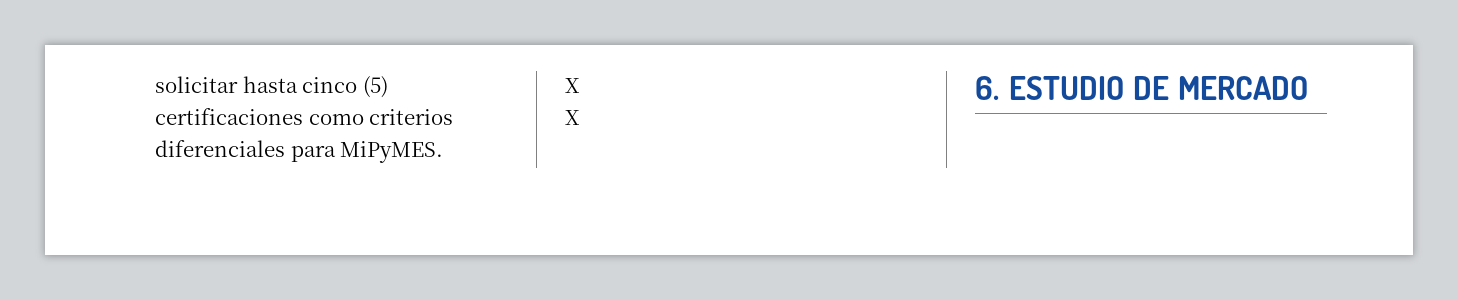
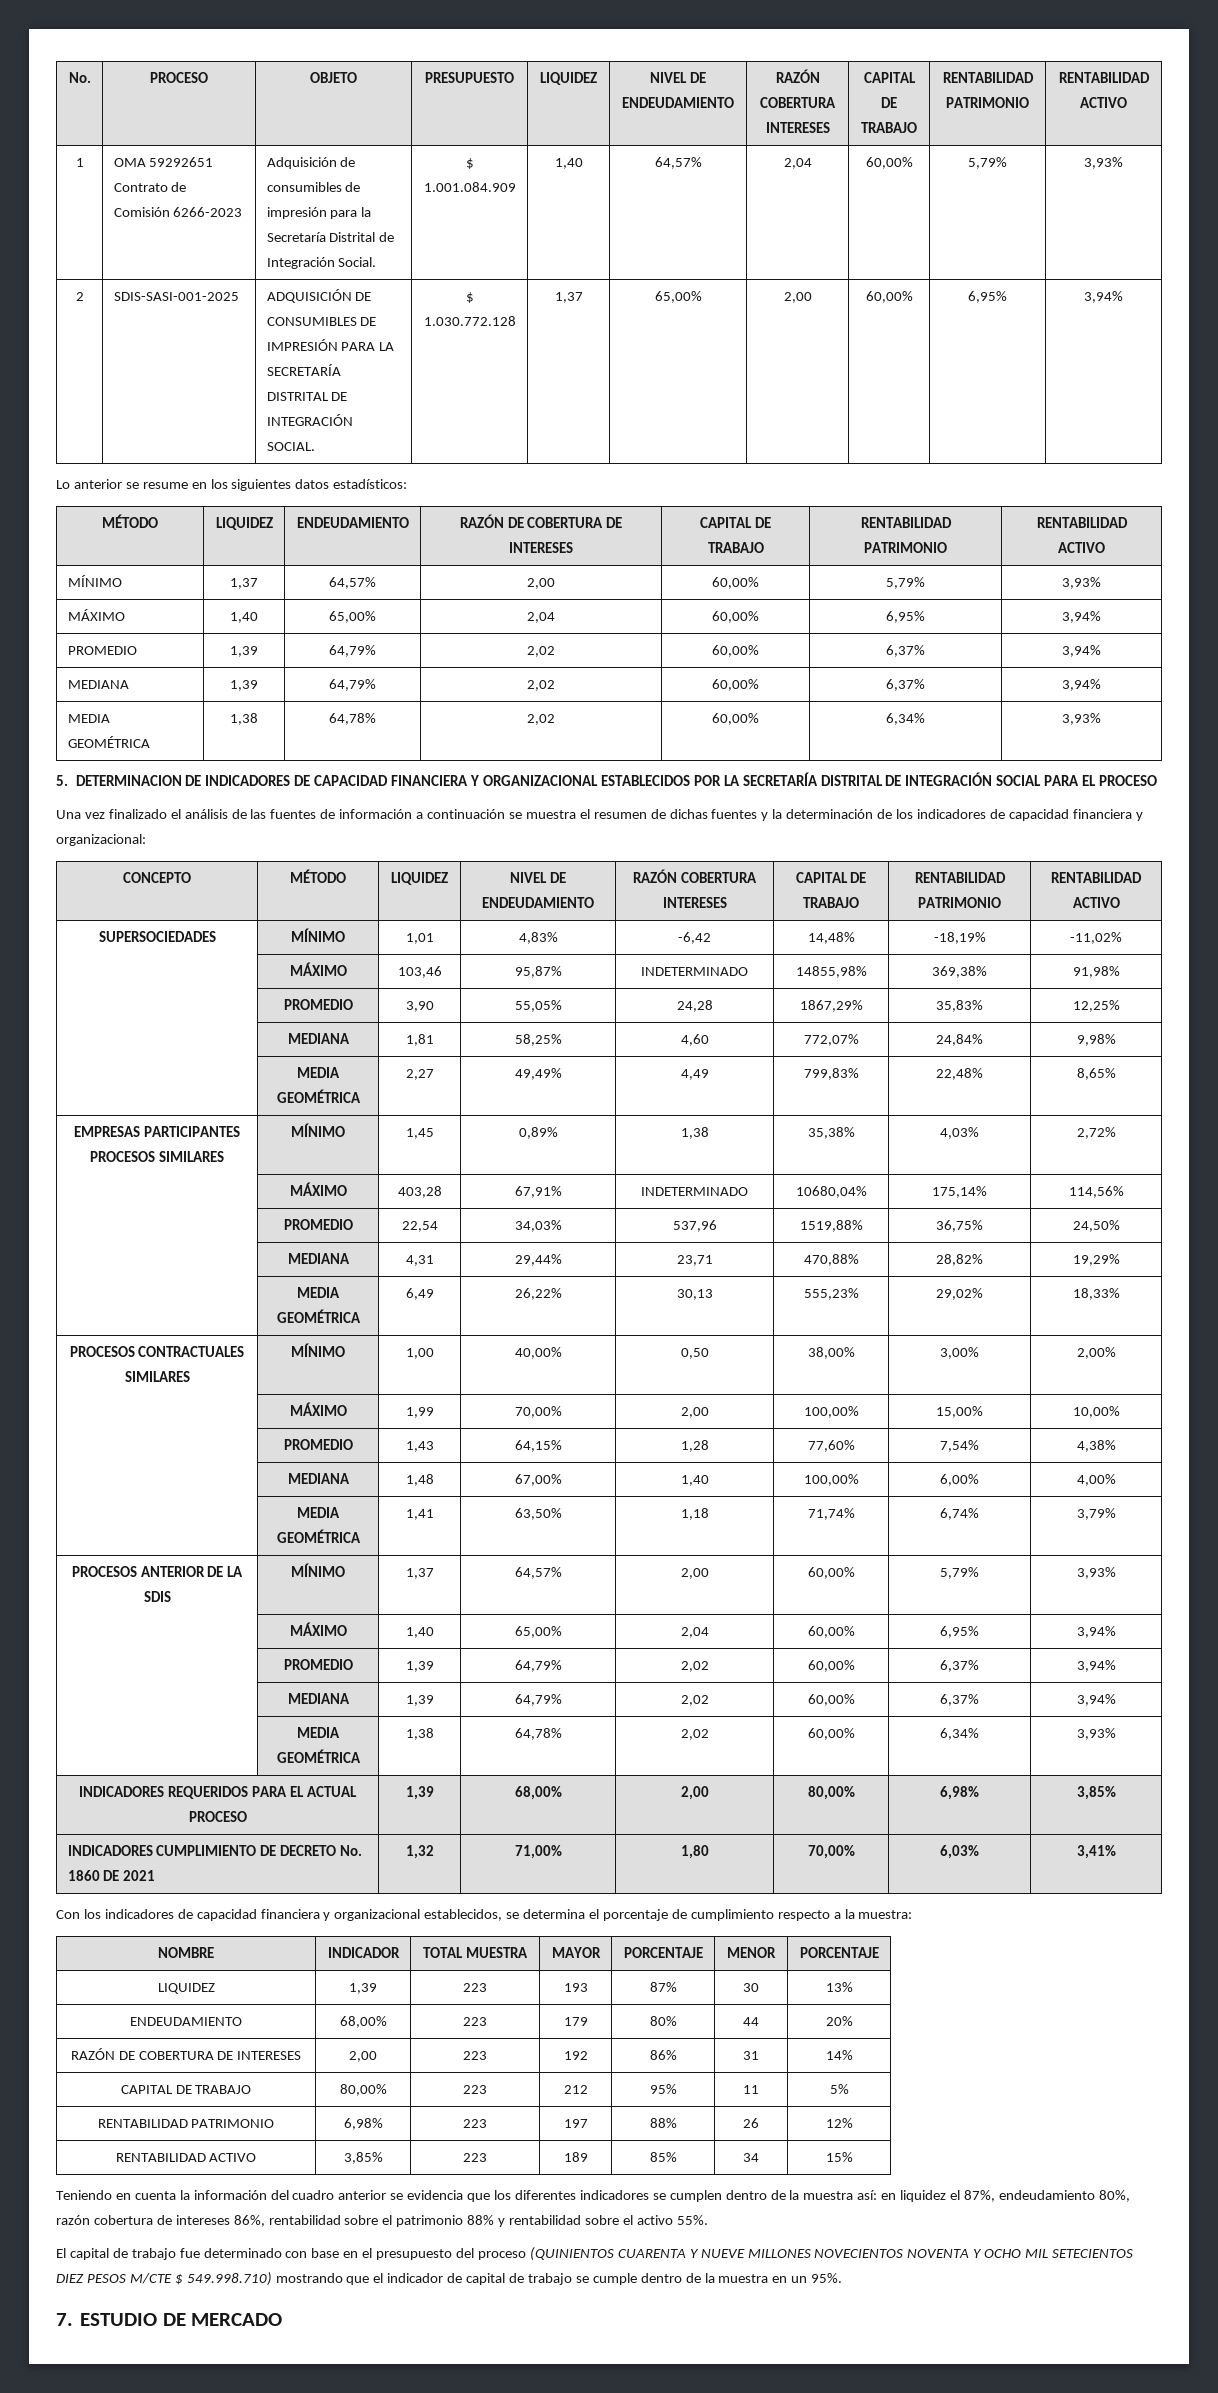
[155,76,388,98] [155,108,454,125] [155,140,444,163] [565,78,580,93] [565,110,580,125] [975,76,999,100] solicitar hasta cinco (5) certificaciones como criterios diferenciales para MiPyMES. // X // X // 6. -> [68,72,91,83] [150,72,208,83] [310,72,357,83] [425,72,514,83] [540,72,597,85] [650,72,706,83] [622,97,734,108] [775,69,820,83] [760,97,836,108] [765,122,830,133] [863,72,916,83] [881,97,897,108] [861,122,917,133] [942,72,1034,83] [946,97,1029,108] [1058,72,1150,83] [1080,97,1127,108] [75,158,84,167] [113,157,214,167] [113,182,187,192] [113,207,243,217] [266,157,356,169] [266,182,361,192] [266,207,372,219] [266,232,395,242] [266,257,377,269] [465,158,474,169] [423,182,516,192] [554,158,583,169] [654,157,702,169] [783,158,812,169] [865,157,913,169] [968,157,1007,169] [1084,157,1123,169] [75,292,84,301] [113,292,239,301] [266,289,372,303] [266,317,377,326] [266,339,395,351] [266,364,341,376] [266,392,348,401] [266,414,353,426] [266,442,315,451] [465,292,474,303] [423,316,516,326] [554,292,583,303] [654,291,702,303] [783,292,812,303] [865,291,913,303] [968,291,1007,303] [1084,291,1123,303] [56,479,408,491] [102,514,158,528] [215,517,273,530] [296,517,409,528] [459,514,623,528] [509,542,573,553] [700,517,771,528] [707,542,764,553] [860,517,952,528] [864,542,947,553] [1036,517,1128,528] [1058,542,1105,553] [67,575,122,587] [230,578,258,589] [329,577,376,589] [527,578,555,589] [712,577,759,589] [886,577,925,589] [1062,577,1101,589] [67,609,125,621] [230,612,258,623] [329,611,376,623] [527,612,555,623] [712,611,759,623] [886,611,925,623] [1062,611,1101,623] [67,646,137,655] [230,646,258,657] [329,645,376,657] [527,646,555,657] [712,645,759,657] [886,645,925,657] [1062,645,1101,657] [67,680,129,689] [230,680,258,691] [329,679,376,691] [527,680,555,691] [712,679,759,691] [886,679,925,691] [1062,679,1101,691] [67,714,110,723] [67,736,150,748] [230,713,258,725] [329,713,376,725] [527,714,555,725] [712,713,759,725] [886,713,925,725] [1062,713,1101,725] [56,772,1158,786] [56,809,1143,821] [56,834,146,846] [123,872,191,883] [290,869,346,883] [391,872,448,885] [510,872,566,883] [482,897,594,908] [633,869,757,883] [662,897,727,908] [795,872,867,883] [803,897,859,908] [914,872,1006,883] [918,897,1001,908] [1051,872,1142,883] [1072,897,1120,908] [98,931,216,942] [291,928,345,942] [405,933,434,944] [518,932,558,944] [678,932,711,944] [807,932,855,944] [933,932,986,944] [1070,932,1122,944] [289,962,347,976] [397,966,442,978] [514,966,562,978] [641,967,748,976] [795,966,867,978] [932,966,987,978] [1072,966,1120,978] [283,999,353,1010] [405,1001,434,1012] [514,1000,562,1012] [676,1000,713,1012] [799,1000,863,1012] [936,1000,983,1012] [1072,1000,1120,1012] [287,1033,350,1044] [405,1034,434,1046] [514,1034,562,1046] [680,1034,709,1046] [803,1034,859,1046] [936,1034,983,1046] [1076,1034,1116,1046] [297,1067,340,1078] [276,1089,361,1103] [405,1069,434,1080] [514,1068,562,1080] [680,1069,709,1080] [803,1068,859,1080] [936,1068,983,1080] [1076,1068,1116,1080] [74,1126,240,1137] [90,1151,224,1162] [291,1123,345,1137] [405,1128,434,1139] [518,1127,558,1139] [680,1127,709,1139] [807,1127,855,1139] [940,1127,979,1139] [1076,1127,1116,1139] [289,1182,347,1196] [397,1186,442,1198] [514,1186,562,1198] [641,1187,748,1196] [795,1186,867,1198] [932,1186,987,1198] [1068,1186,1124,1198] [283,1219,353,1230] [401,1221,438,1232] [514,1220,562,1232] [672,1220,717,1232] [799,1220,863,1232] [936,1220,983,1232] [1072,1220,1120,1232] [287,1253,350,1264] [405,1255,434,1266] [514,1254,562,1266] [676,1255,713,1266] [803,1254,859,1266] [936,1254,983,1266] [1072,1254,1120,1266] [297,1287,340,1298] [276,1309,361,1323] [405,1288,434,1300] [514,1288,562,1300] [676,1289,713,1300] [803,1288,859,1300] [936,1288,983,1300] [1072,1288,1120,1300] [69,1346,245,1357] [124,1371,190,1382] [291,1343,345,1357] [405,1348,434,1359] [514,1347,562,1359] [680,1348,709,1359] [807,1347,855,1359] [940,1347,979,1359] [1076,1347,1116,1359] [289,1402,347,1416] [405,1407,434,1418] [514,1406,562,1418] [680,1407,709,1418] [803,1406,859,1418] [936,1406,983,1418] [1072,1406,1120,1418] [283,1439,353,1450] [405,1441,434,1452] [514,1440,562,1452] [680,1440,709,1452] [807,1440,855,1452] [940,1440,979,1452] [1076,1440,1116,1452] [287,1473,350,1484] [405,1474,434,1486] [514,1474,562,1486] [680,1475,709,1486] [803,1474,859,1486] [940,1474,979,1486] [1076,1474,1116,1486] [297,1507,340,1518] [276,1529,361,1543] [405,1509,434,1520] [514,1508,562,1520] [680,1508,709,1520] [807,1508,855,1520] [940,1508,979,1520] [1076,1508,1116,1520] [71,1566,244,1577] [143,1591,171,1602] [291,1563,345,1577] [405,1568,434,1579] [514,1567,562,1579] [680,1568,709,1579] [807,1567,855,1579] [940,1567,979,1579] [1076,1567,1116,1579] [289,1622,347,1636] [405,1627,434,1638] [514,1626,562,1638] [680,1627,709,1638] [807,1626,855,1638] [940,1626,979,1638] [1076,1626,1116,1638] [283,1659,353,1670] [405,1661,434,1672] [514,1660,562,1672] [680,1661,709,1672] [807,1660,855,1672] [940,1660,979,1672] [1076,1660,1116,1672] [287,1693,350,1704] [405,1695,434,1706] [514,1694,562,1706] [680,1695,709,1706] [807,1694,855,1706] [940,1694,979,1706] [1076,1694,1116,1706] [297,1727,340,1738] [276,1749,361,1763] [405,1728,434,1740] [514,1728,562,1740] [680,1729,709,1740] [807,1728,855,1740] [940,1728,979,1740] [1076,1728,1116,1740] [79,1786,357,1799] [188,1811,247,1822] [405,1786,434,1800] [514,1786,562,1800] [680,1786,709,1800] [807,1786,855,1800] [940,1786,979,1800] [1076,1786,1116,1800] [67,1845,363,1856] [67,1870,156,1881] [405,1845,434,1859] [514,1845,562,1859] [680,1845,709,1859] [807,1845,855,1859] [940,1845,979,1859] [1076,1845,1116,1859] [56,1909,913,1921] [158,1947,214,1958] [327,1947,400,1958] [423,1947,528,1958] [551,1947,601,1958] [623,1947,703,1958] [727,1947,776,1958] [799,1947,879,1958] [157,1983,215,1994] [349,1983,377,1994] [463,1983,487,1992] [563,1983,588,1992] [649,1982,677,1992] [743,1983,759,1992] [825,1982,853,1992] [130,2017,242,2026] [339,2016,387,2028] [463,2017,487,2026] [563,2017,588,2026] [649,2016,677,2026] [743,2017,759,2026] [825,2016,853,2026] [70,2048,302,2060] [349,2051,377,2062] [463,2051,487,2060] [563,2051,588,2060] [649,2050,677,2060] [743,2051,759,2060] [825,2050,853,2060] [120,2085,252,2094] [339,2084,387,2096] [463,2085,487,2094] [563,2085,588,2094] [649,2084,677,2094] [743,2085,759,2094] [829,2084,849,2094] [97,2119,275,2128] [343,2118,383,2130] [463,2119,487,2128] [563,2119,588,2128] [649,2118,677,2128] [743,2118,759,2128] [825,2118,853,2128] [115,2153,257,2162] [343,2152,383,2164] [463,2153,487,2162] [563,2152,588,2162] [649,2152,677,2162] [743,2153,759,2162] [825,2152,853,2162] [56,2190,1130,2202] [56,2215,708,2227] [56,2247,1134,2261] [56,2272,843,2286] [56,2313,73,2326] No. | PROCESO | OBJETO | PRESUPUESTO | LIQUIDEZ | NIVEL DE ENDEUDAMIENTO | RAZÓN COBERTURA INTERESES | CAPITAL DE TRABAJO | RENTABILIDAD PATRIMONIO | RENTABILIDAD ACTIVO // 1 | OMA 59292651 Contrato de Comisión 6266-2023 | Adquisición de consumibles de impresión para la Secretaría Distrital de Integración Social. | $ 1.001.084.909 | 1,40 | 64,57% | 2,04 | 60,00% | 5,79% | 3,93% // 2 | SDIS-SASI-001-2025 | ADQUISICIÓN DE CONSUMIBLES DE IMPRESIÓN PARA LA SECRETARÍA DISTRITAL DE INTEGRACIÓN SOCIAL. | $ 1.030.772.128 | 1,37 | 65,00% | 2,00 | 60,00% | 6,95% | 3,94% // Lo anterior se resume en los siguientes datos estadísticos: // MÉTODO | LIQUIDEZ | ENDEUDAMIENTO | RAZÓN DE COBERTURA DE INTERESES | CAPITAL DE TRABAJO | RENTABILIDAD PATRIMONIO | RENTABILIDAD ACTIVO // MÍNIMO | 1,37 | 64,57% | 2,00 | 60,00% | 5,79% | 3,93% // MÁXIMO | 1,40 | 65,00% | 2,04 | 60,00% | 6,95% | 3,94% // PROMEDIO | 1,39 | 64,79% | 2,02 | 60,00% | 6,37% | 3,94% // MEDIANA | 1,39 | 64,79% | 2,02 | 60,00% | 6,37% | 3,94% // MEDIA GEOMÉTRICA | 1,38 | 64,78% | 2,02 | 60,00% | 6,34% | 3,93% // 5. DETERMINACION DE INDICADORES DE CAPACIDAD FINANCIERA Y ORGANIZACIONAL ESTABLECIDOS POR LA SECRETARÍA DISTRITAL DE INTEGRACIÓN SOCIAL PARA EL PROCESO // Una vez finalizado el análisis de las fuentes de información a continuación se muestra el resumen de dichas fuentes y la determinación de los indicadores de capacidad financiera y organizacional: // CONCEPTO | MÉTODO | LIQUIDEZ | NIVEL DE ENDEUDAMIENTO | RAZÓN COBERTURA INTERESES | CAPITAL DE TRABAJO | RENTABILIDAD PATRIMONIO | RENTABILIDAD ACTIVO // SUPERSOCIEDADES | MÍNIMO | 1,01 | 4,83% | -6,42 | 14,48% | -18,19% | -11,02% // | MÁXIMO | 103,46 | 95,87% | INDETERMINADO | 14855,98% | 369,38% | 91,98% // | PROMEDIO | 3,90 | 55,05% | 24,28 | 1867,29% | 35,83% | 12,25% // | MEDIANA | 1,81 | 58,25% | 4,60 | 772,07% | 24,84% | 9,98% // | MEDIA GEOMÉTRICA | 2,27 | 49,49% | 4,49 | 799,83% | 22,48% | 8,65% // EMPRESAS PARTICIPANTES PROCESOS SIMILARES | MÍNIMO | 1,45 | 0,89% | 1,38 | 35,38% | 4,03% | 2,72% // | MÁXIMO | 403,28 | 67,91% | INDETERMINADO | 10680,04% | 175,14% | 114,56% // | PROMEDIO | 22,54 | 34,03% | 537,96 | 1519,88% | 36,75% | 24,50% // | MEDIANA | 4,31 | 29,44% | 23,71 | 470,88% | 28,82% | 19,29% // | MEDIA GEOMÉTRICA | 6,49 | 26,22% | 30,13 | 555,23% | 29,02% | 18,33% // PROCESOS CONTRACTUALES SIMILARES | MÍNIMO | 1,00 | 40,00% | 0,50 | 38,00% | 3,00% | 2,00% // | MÁXIMO | 1,99 | 70,00% | 2,00 | 100,00% | 15,00% | 10,00% // | PROMEDIO | 1,43 | 64,15% | 1,28 | 77,60% | 7,54% | 4,38% // | MEDIANA | 1,48 | 67,00% | 1,40 | 100,00% | 6,00% | 4,00% // | MEDIA GEOMÉTRICA | 1,41 | 63,50% | 1,18 | 71,74% | 6,74% | 3,79% // PROCESOS ANTERIOR DE LA SDIS | MÍNIMO | 1,37 | 64,57% | 2,00 | 60,00% | 5,79% | 3,93% // | MÁXIMO | 1,40 | 65,00% | 2,04 | 60,00% | 6,95% | 3,94% // | PROMEDIO | 1,39 | 64,79% | 2,02 | 60,00% | 6,37% | 3,94% // | MEDIANA | 1,39 | 64,79% | 2,02 | 60,00% | 6,37% | 3,94% // | MEDIA GEOMÉTRICA | 1,38 | 64,78% | 2,02 | 60,00% | 6,34% | 3,93% // INDICADORES REQUERIDOS PARA EL ACTUAL PROCESO | 1,39 | 68,00% | 2,00 | 80,00% | 6,98% | 3,85% // INDICADORES CUMPLIMIENTO DE DECRETO No. 1860 DE 2021 | 1,32 | 71,00% | 1,80 | 70,00% | 6,03% | 3,41% // Con los indicadores de capacidad financiera y organizacional establecidos, se determina el porcentaje de cumplimiento respecto a la muestra: // NOMBRE | INDICADOR | TOTAL MUESTRA | MAYOR | PORCENTAJE | MENOR | PORCENTAJE // LIQUIDEZ | 1,39 | 223 | 193 | 87% | 30 | 13% // ENDEUDAMIENTO | 68,00% | 223 | 179 | 80% | 44 | 20% // RAZÓN DE COBERTURA DE INTERESES | 2,00 | 223 | 192 | 86% | 31 | 14% // CAPITAL DE TRABAJO | 80,00% | 223 | 212 | 95% | 11 | 5% // RENTABILIDAD PATRIMONIO | 6,98% | 223 | 197 | 88% | 26 | 12% // RENTABILIDAD ACTIVO | 3,85% | 223 | 189 | 85% | 34 | 15% // Teniendo en cuenta la información del cuadro anterior se evidencia que los diferentes indicadores se cumplen dentro de la muestra así: en liquidez el 87%, endeudamiento 80%, razón cobertura de intereses 86%, rentabilidad sobre el patrimonio 88% y rentabilidad sobre el activo 55%. // El capital de trabajo fue determinado con base en el presupuesto del proceso (QUINIENTOS CUARENTA Y NUEVE MILLONES NOVECIENTOS NOVENTA Y OCHO MIL SETECIENTOS DIEZ PESOS M/CTE $ 549.998.710) mostrando que el indicador de capital de trabajo se cumple dentro de la muestra en un 95%. // 7.

